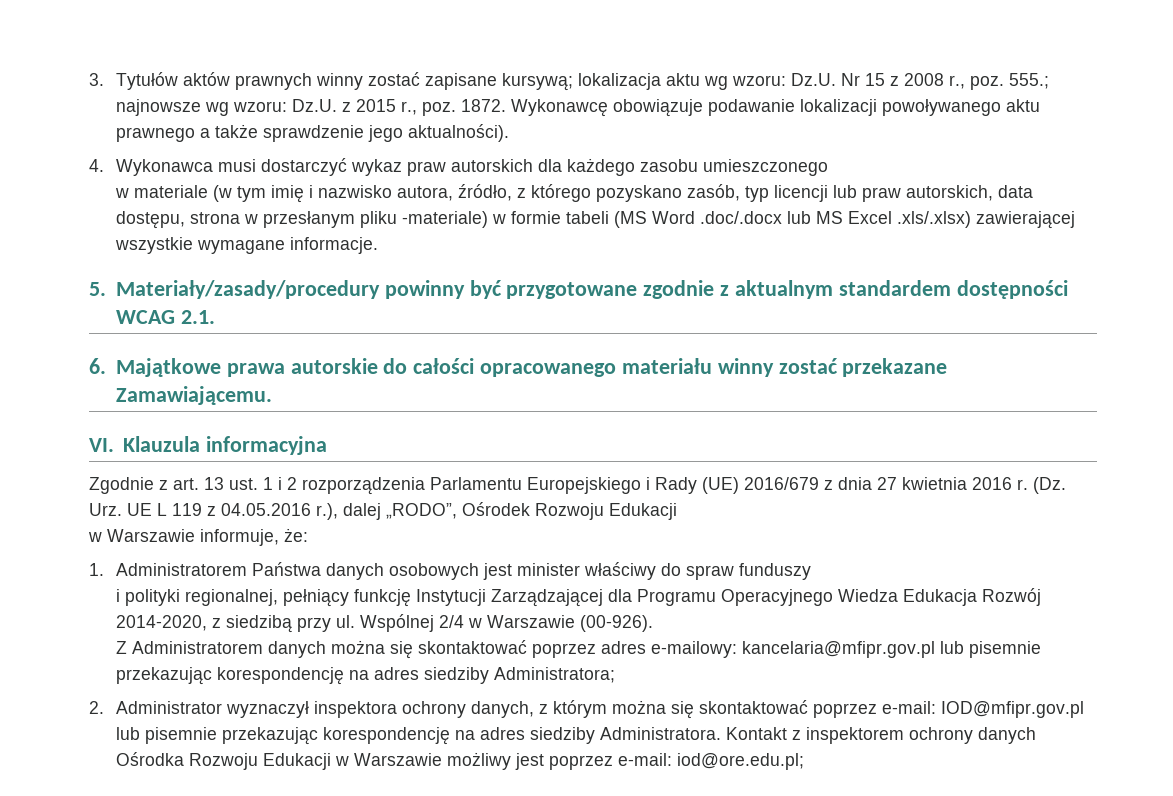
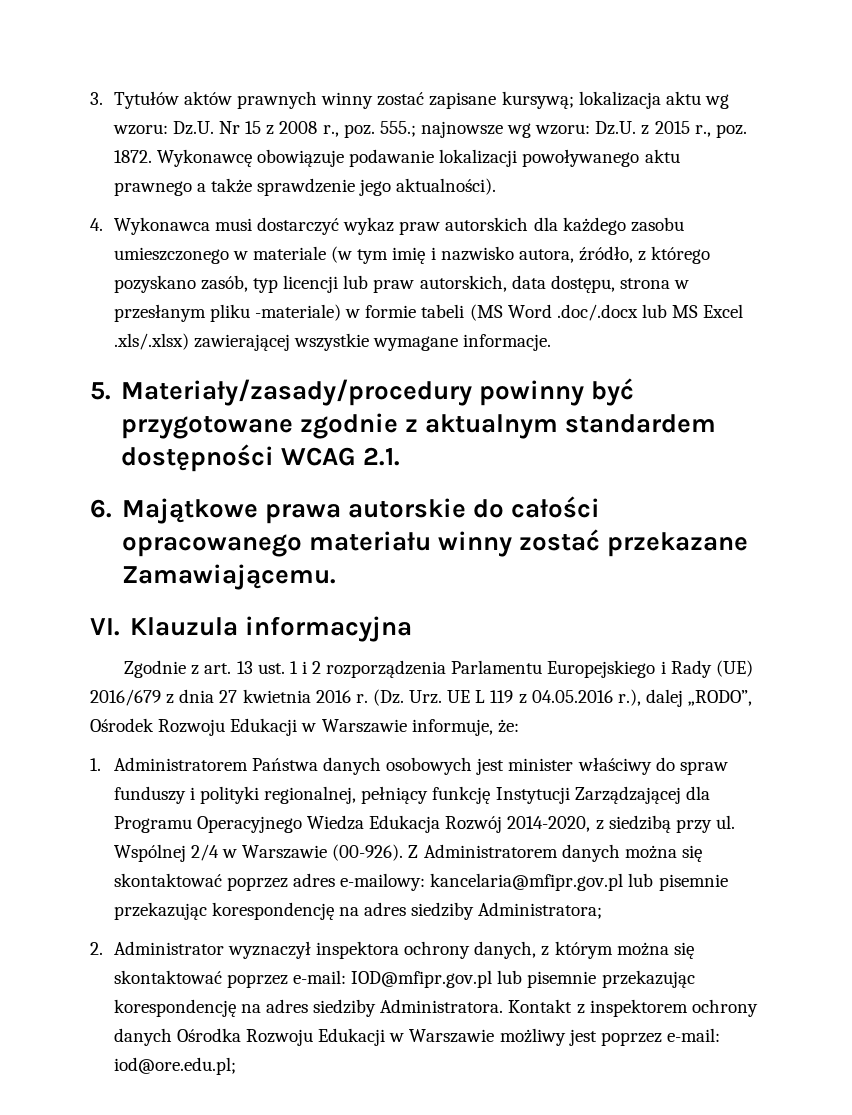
(829, 167) // -> (229, 255) none
(677, 511) // -> (298, 727) none
(812, 571) // -> (186, 795) none
(654, 623) // -> (404, 852) none

